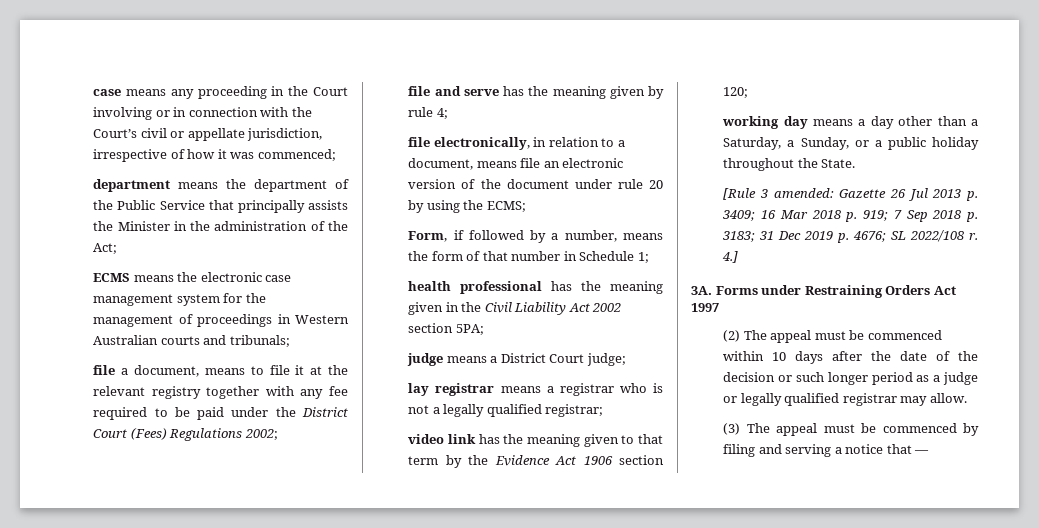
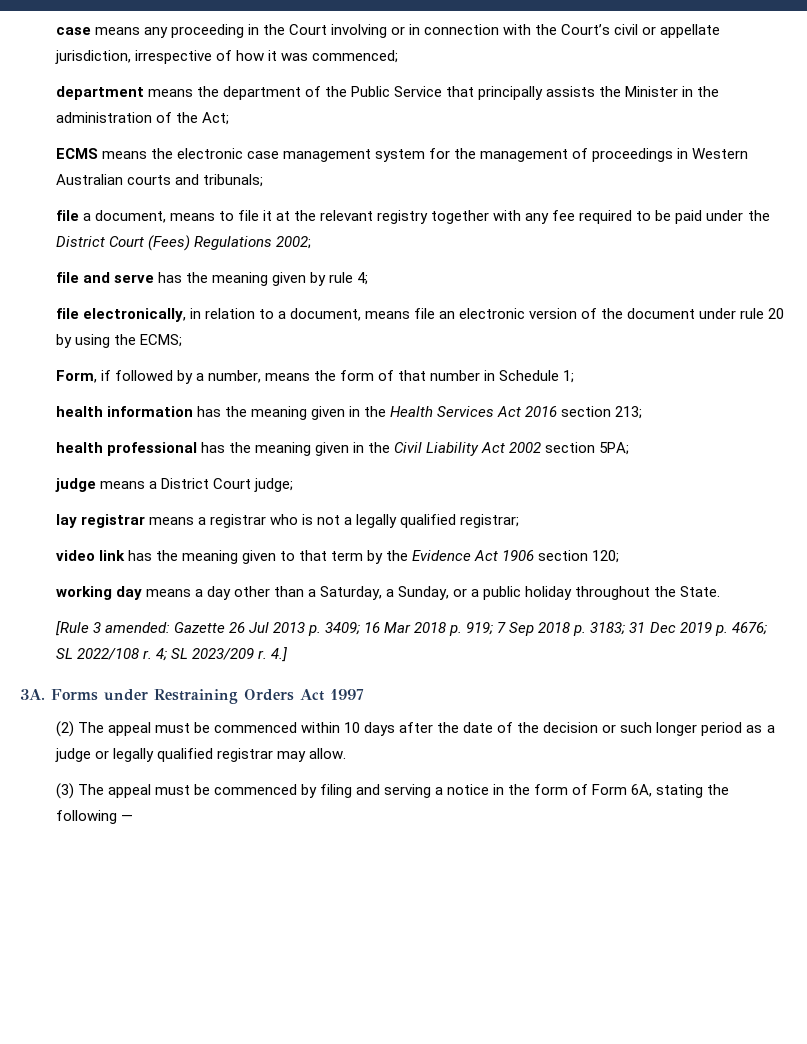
(649, 257) none -> [55,406,643,420] // health information has the meaning given in the Health Services Act 2016 section 213;
(978, 236) none -> [155,648,267,661] 4; SL 2023/209 r.
[886,444,912,454] that -> [493,784,730,798] [55,810,117,824] in the form of Form 6A, stating the following

